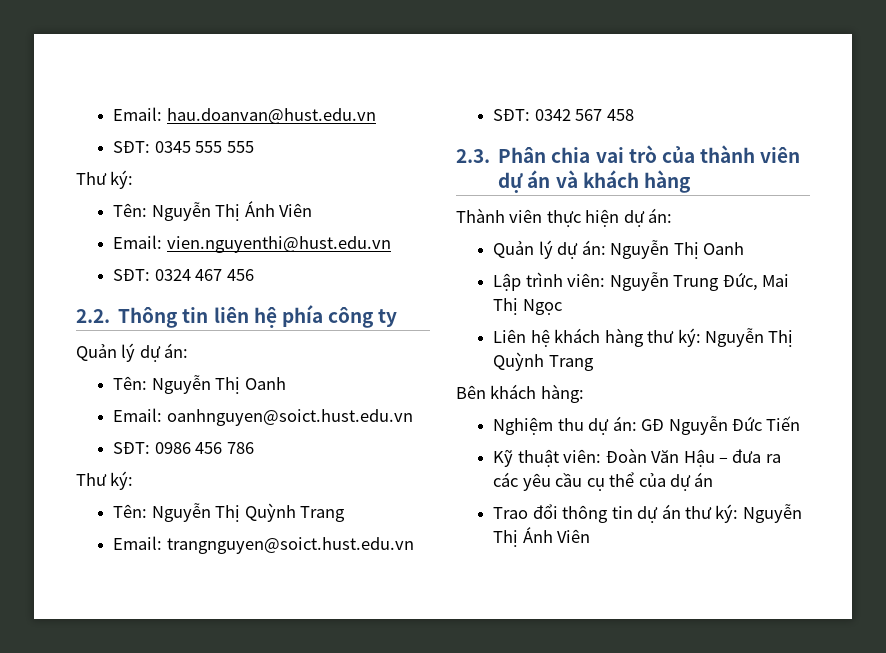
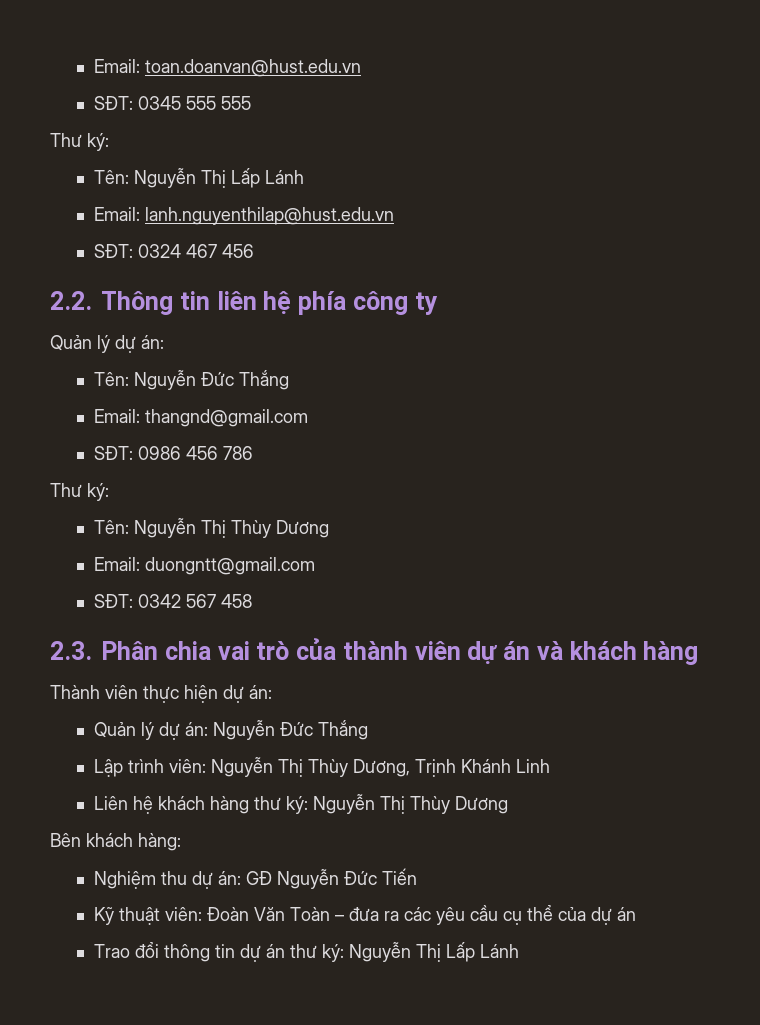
[113,107,376,124] Email: hau.doanvan@hust.edu.vn -> [93,59,361,77] Email: toan.doanvan@hust.edu.vn
[244,201,313,217] [113,235,391,253] Ánh Viên // Email: vien.nguyenthi@hust.edu.vn -> [230,168,304,188] [93,207,394,225] Lấp Lánh // Email: lanh.nguyenthilap@hust.edu.vn
[215,377,286,394] [113,408,413,426] Thị Oanh // Email: oanhnguyen@soict.hust.edu.vn -> [200,370,289,390] [93,409,308,427] Đức Thắng // Email: thangnd@gmail.com
[244,503,346,522] [113,536,414,554] Quỳnh Trang // Email: trangnguyen@soict.hust.edu.vn -> [230,520,329,538] [93,557,315,575] Thùy Dương // Email: duongntt@gmail.com
[673,242,744,259] Thị Oanh -> [279,720,368,740] Đức Thắng
[673,272,789,291] [493,298,562,315] Trung Đức, Mai Thị Ngọc -> [277,759,550,777] Thị Thùy Dương, Trịnh Khánh Linh
[493,352,594,371] Quỳnh Trang -> [409,796,508,814] Thùy Dương
[683,449,715,467] Hậu -> [289,907,330,921] Toàn
[522,527,591,543] Ánh Viên -> [445,942,519,962] Lấp Lánh

